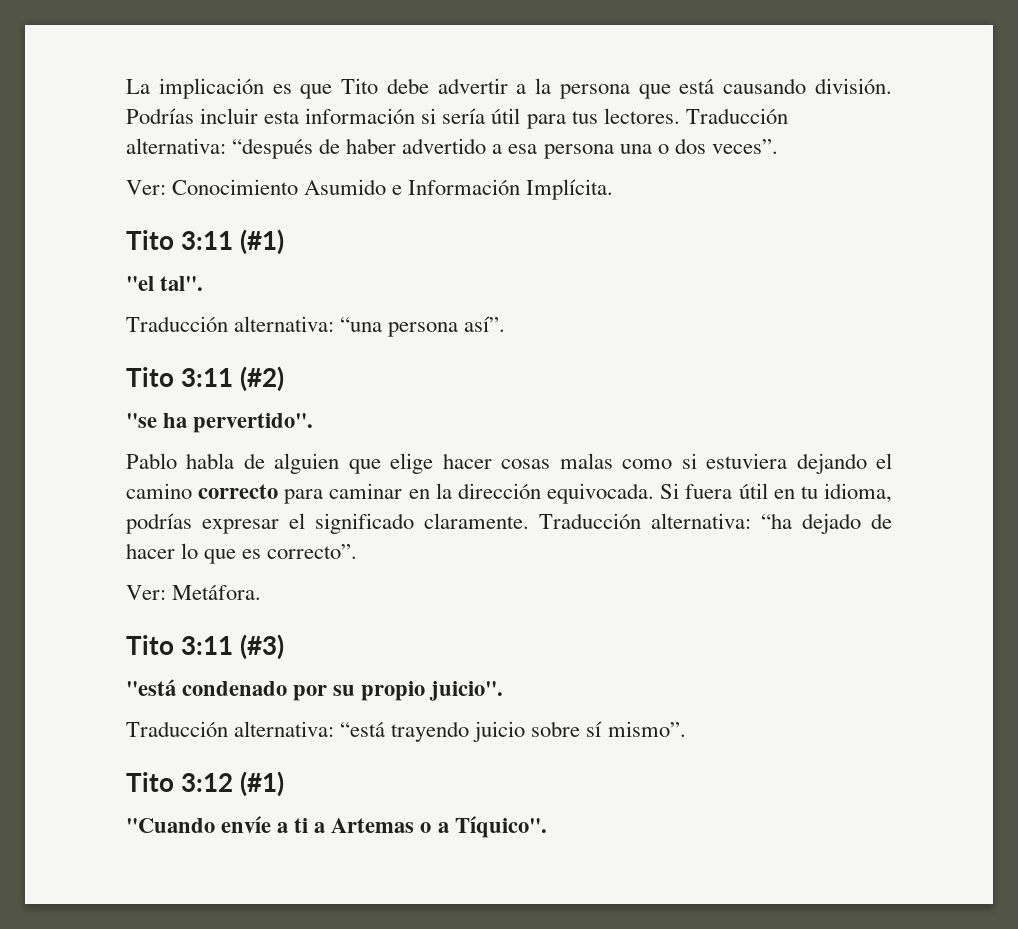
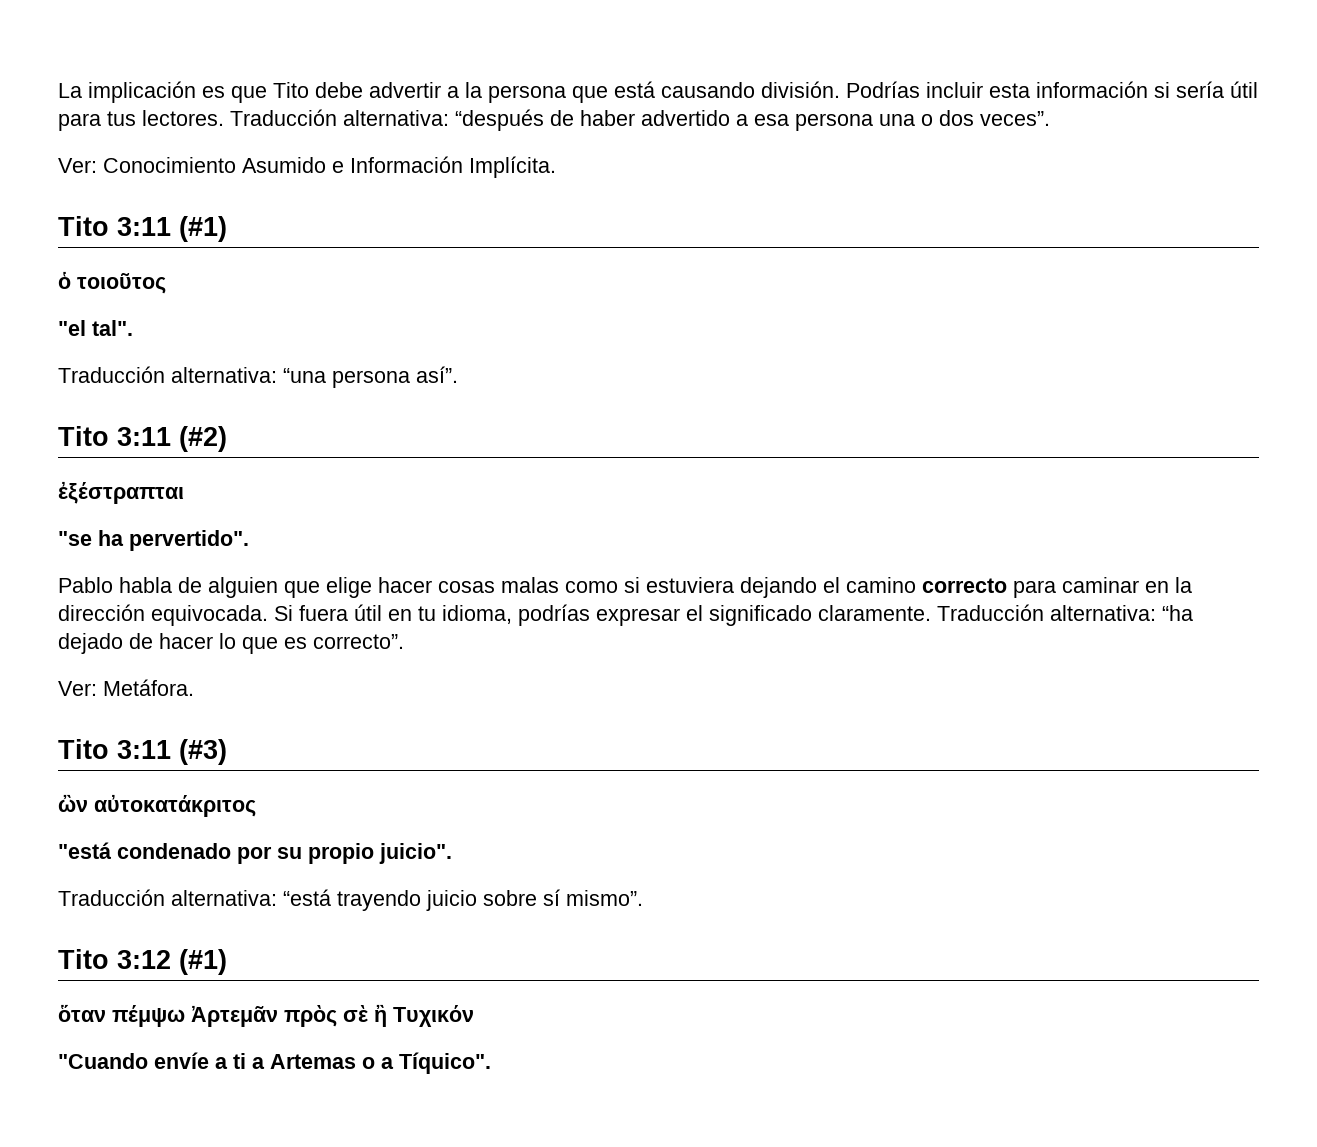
(285, 242) none -> [58,271,166,294] // ὁ τοιοῦτος
(285, 379) none -> [58,481,184,504] // ἐξέστραπται
(285, 647) none -> [58,794,256,817] // ὢν αὐτοκατάκριτος
(285, 784) none -> [58,1004,474,1027] // ὅταν πέμψω Ἀρτεμᾶν πρὸς σὲ ἢ Τυχικόν

